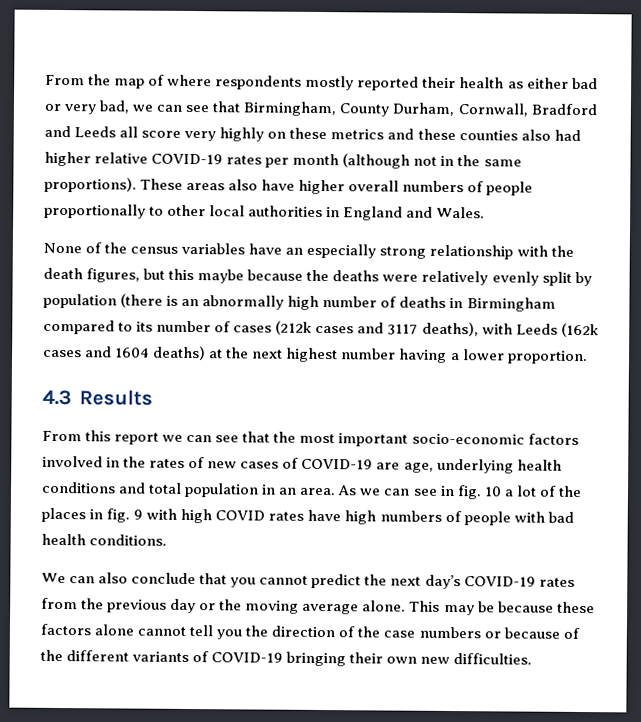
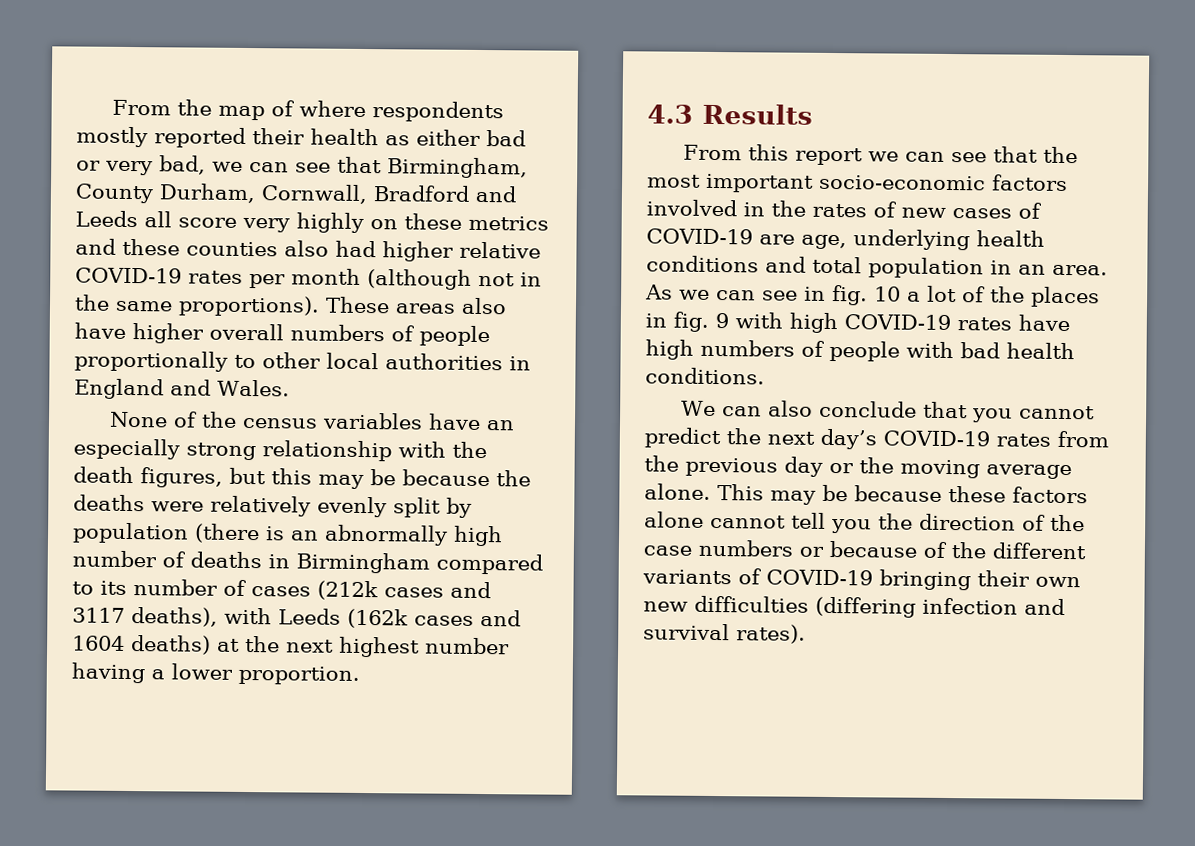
[197,269,245,284] maybe -> [318,469,396,490] may be
[215,510,266,521] COVID -> [844,314,951,331] COVID-19
[453,653,533,665] difficulties. -> [694,595,1065,618] [643,623,806,644] difficulties (differing infection and survival rates).

